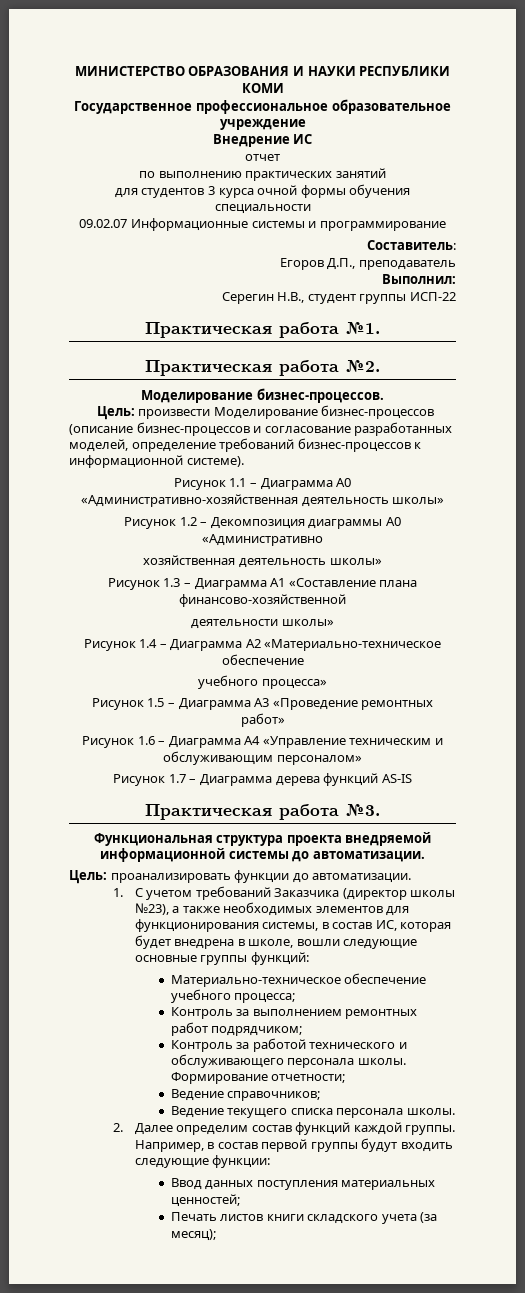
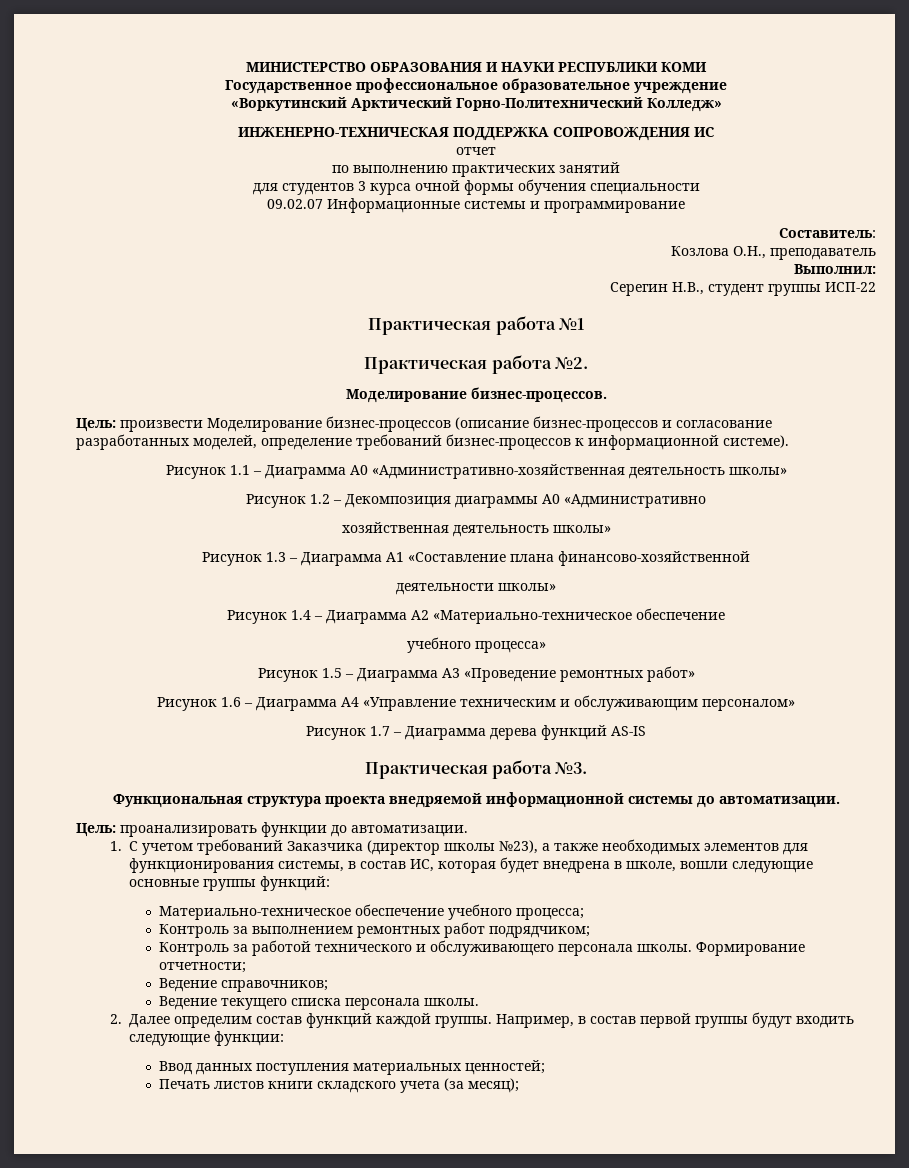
[212,134,290,147] Внедрение -> [230,97,722,112] [238,127,690,141] «Воркутинский Арктический Горно-Политехнический Колледж» // ИНЖЕНЕРНО-ТЕХНИЧЕСКАЯ ПОДДЕРЖКА СОПРОВОЖДЕНИЯ
[279,258,356,270] Егоров Д.П., -> [671,246,766,259] Козлова О.Н.,
[346,322,380,334] №1. -> [558,318,584,330] №1

